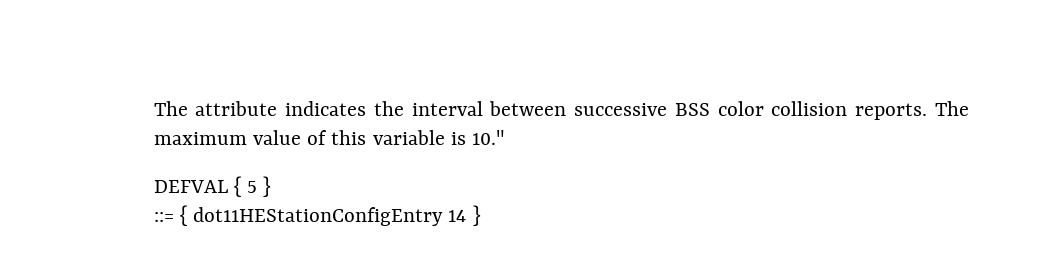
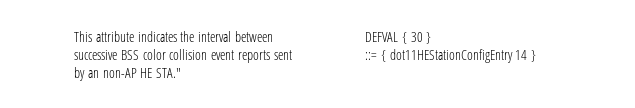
[153,101,188,116] The -> [74,31,93,42] This
[855,101,969,120] [153,130,505,145] reports. The maximum value of this variable is 10." -> [211,50,292,63] [74,67,182,81] event reports sent by an non-AP HE STA."
[247,181,258,193] 5 -> [410,32,423,42] 30

